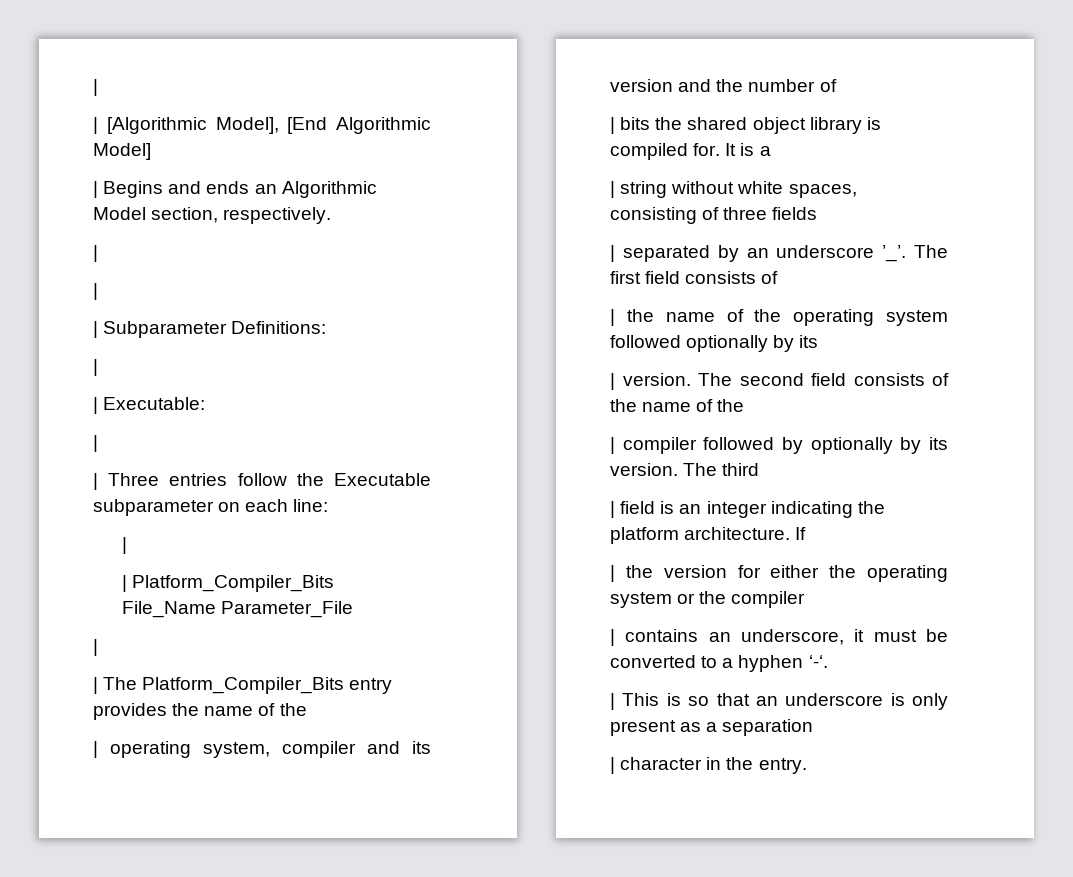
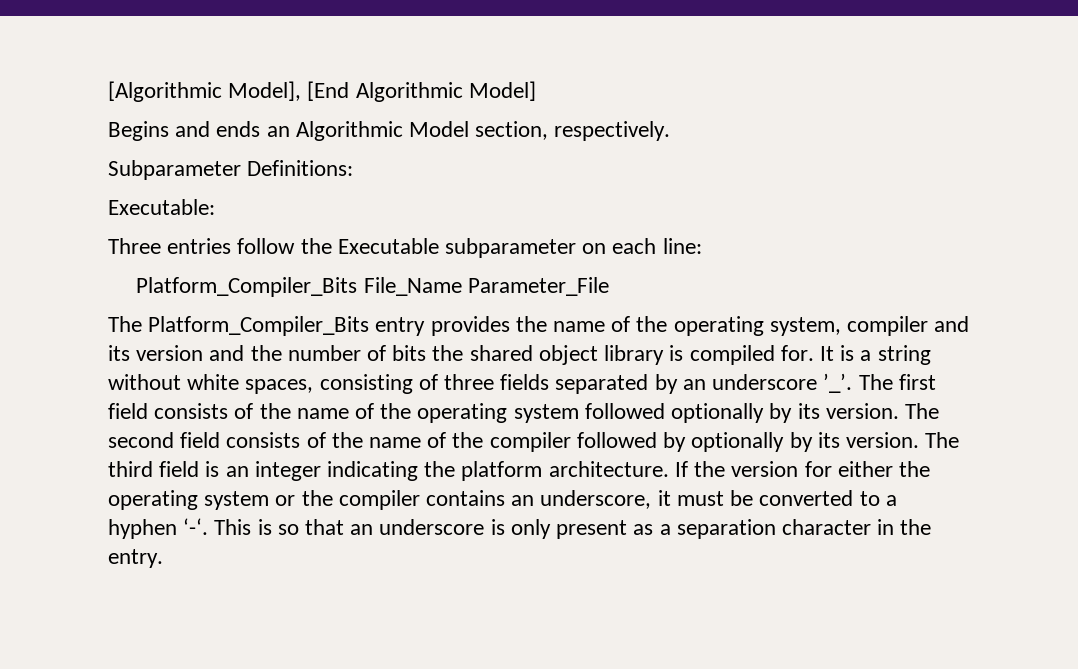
[93,79,98,96] [93,117,98,134] | // | -> (108, 91) none
[93,181,98,198] | -> (536, 91) none
[93,245,98,262] [93,283,98,300] [93,321,98,338] | // | // | -> (671, 131) none
[93,359,98,376] [93,397,98,414] | // | -> (354, 168) none
[93,435,98,452] [93,473,98,490] | // | -> (215, 207) none
[122,537,128,554] [122,575,128,592] | // | -> (702, 246) none
[93,639,98,656] [93,677,98,694] | // | -> (609, 286) none
[93,741,98,758] // | -> (668, 324) none
[610,117,615,134] // | -> (387, 353) none
[610,181,615,198] // | -> (872, 355) none
[610,245,615,262] // | -> (550, 382) none
[610,309,615,326] // | -> (254, 411) none
[610,373,615,390] // | -> (820, 411) none
[610,437,615,454] // | -> (484, 440) none
[610,501,615,518] // | -> (153, 469) none
[610,565,615,582] // | -> (688, 469) none
[610,629,615,646] // | -> (420, 500) none
[610,693,615,710] // | -> (209, 526) none
[610,757,615,774] // | -> (776, 529) none

